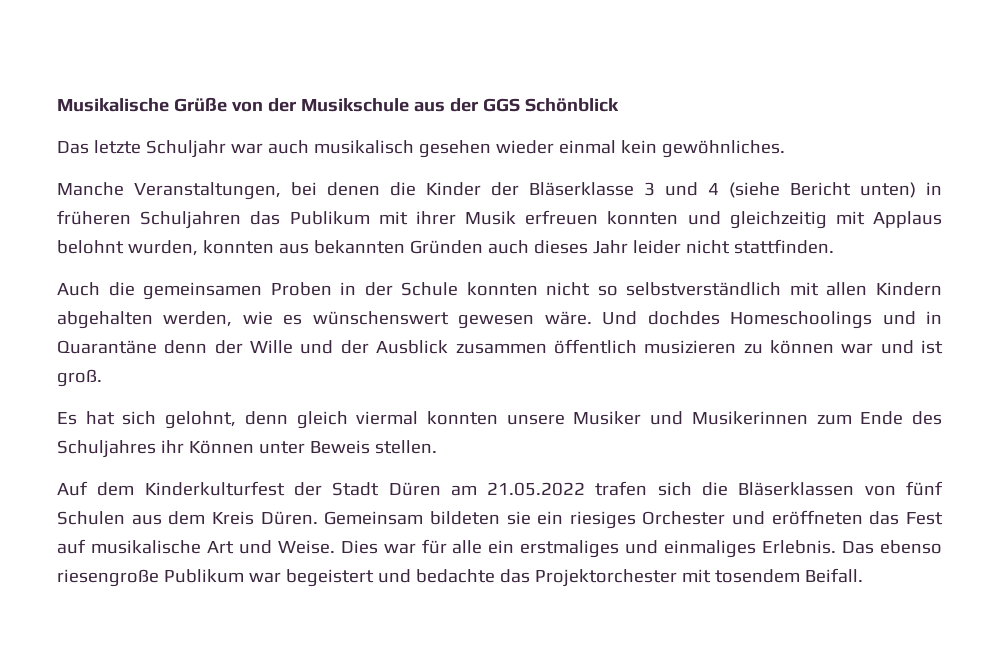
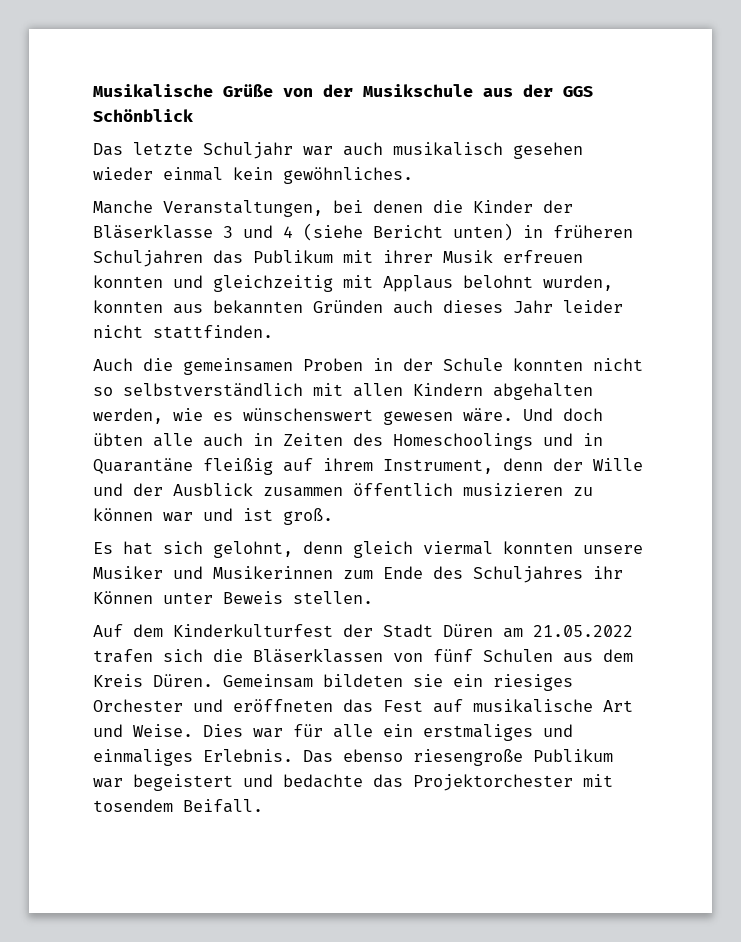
[647,311,943,329] [57,340,157,354] dochdes Homeschoolings und in Quarantäne -> [563,408,603,421] [93,433,603,450] [93,458,493,475] doch übten alle auch in Zeiten des Homeschoolings und in Quarantäne fleißig auf ihrem Instrument,

